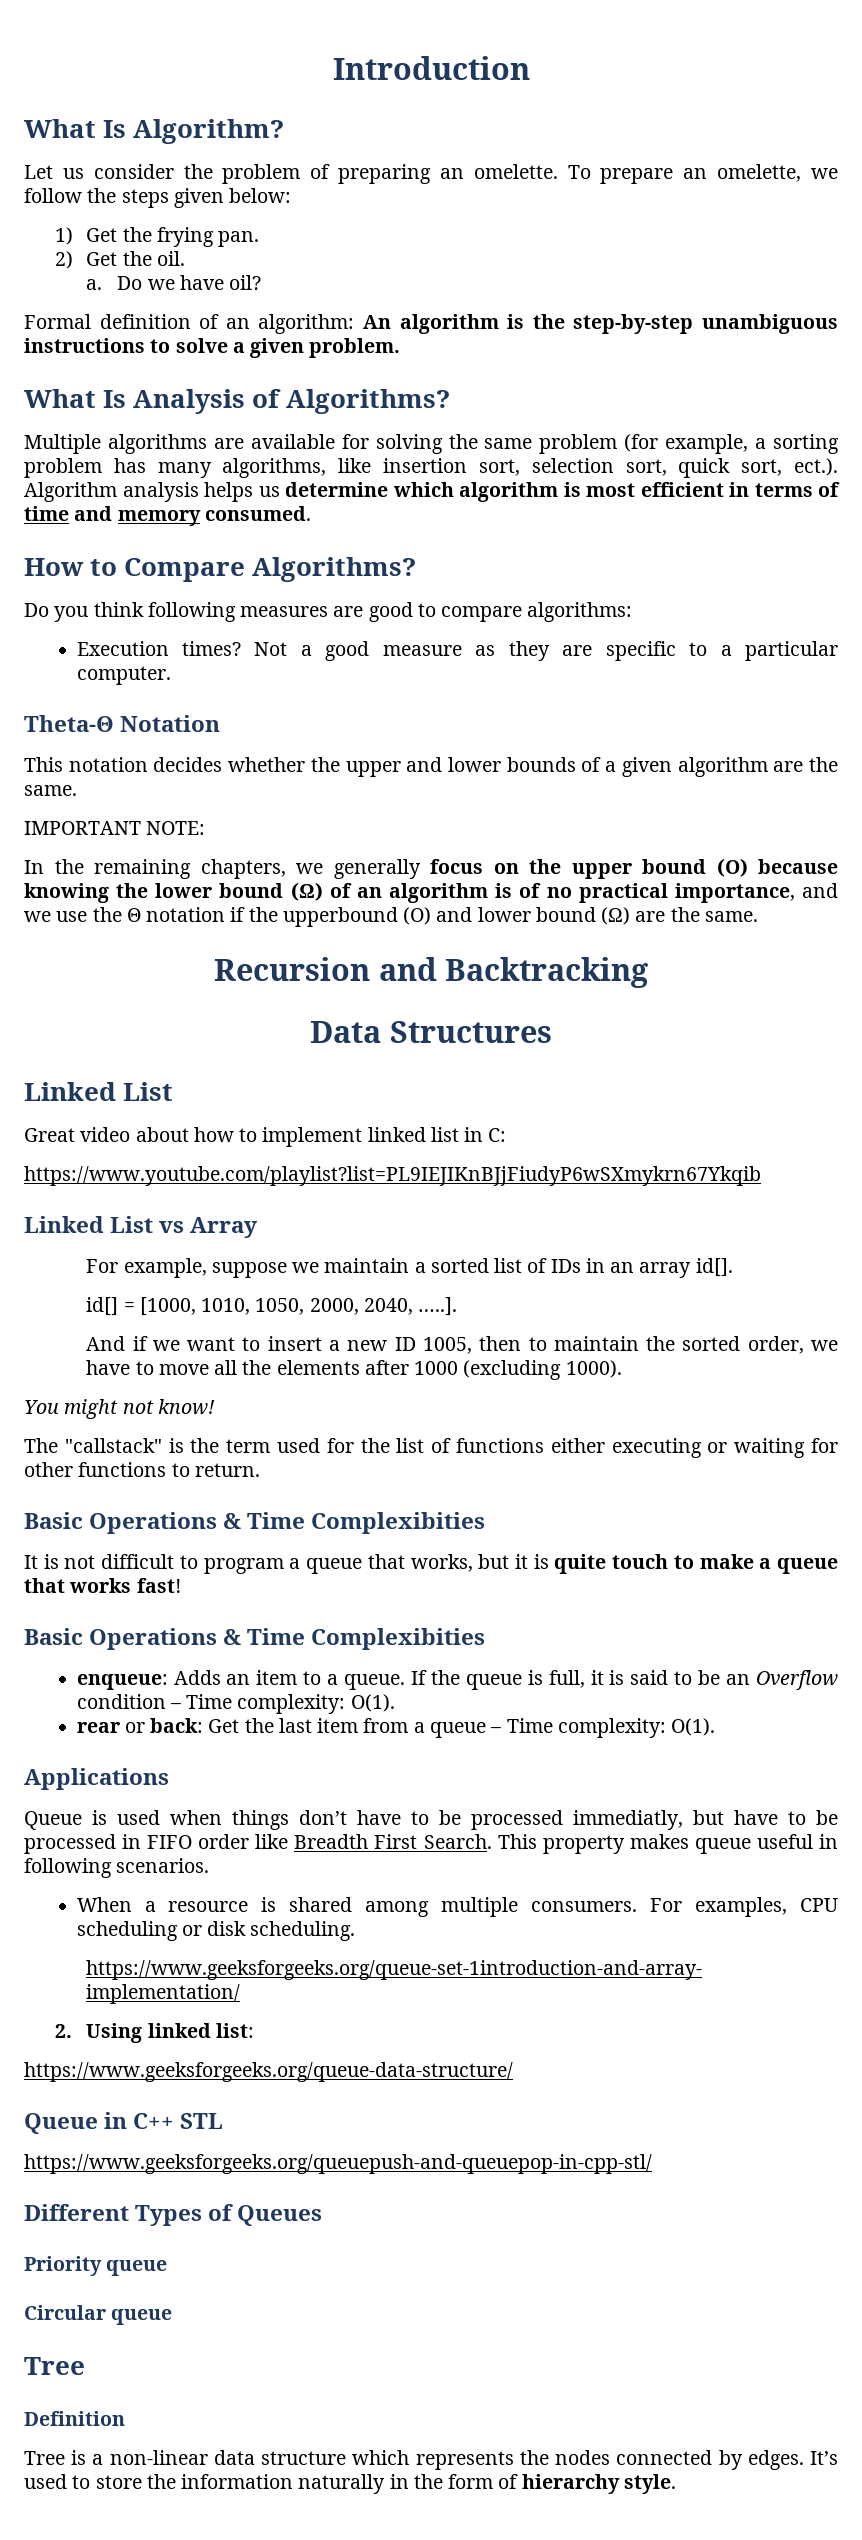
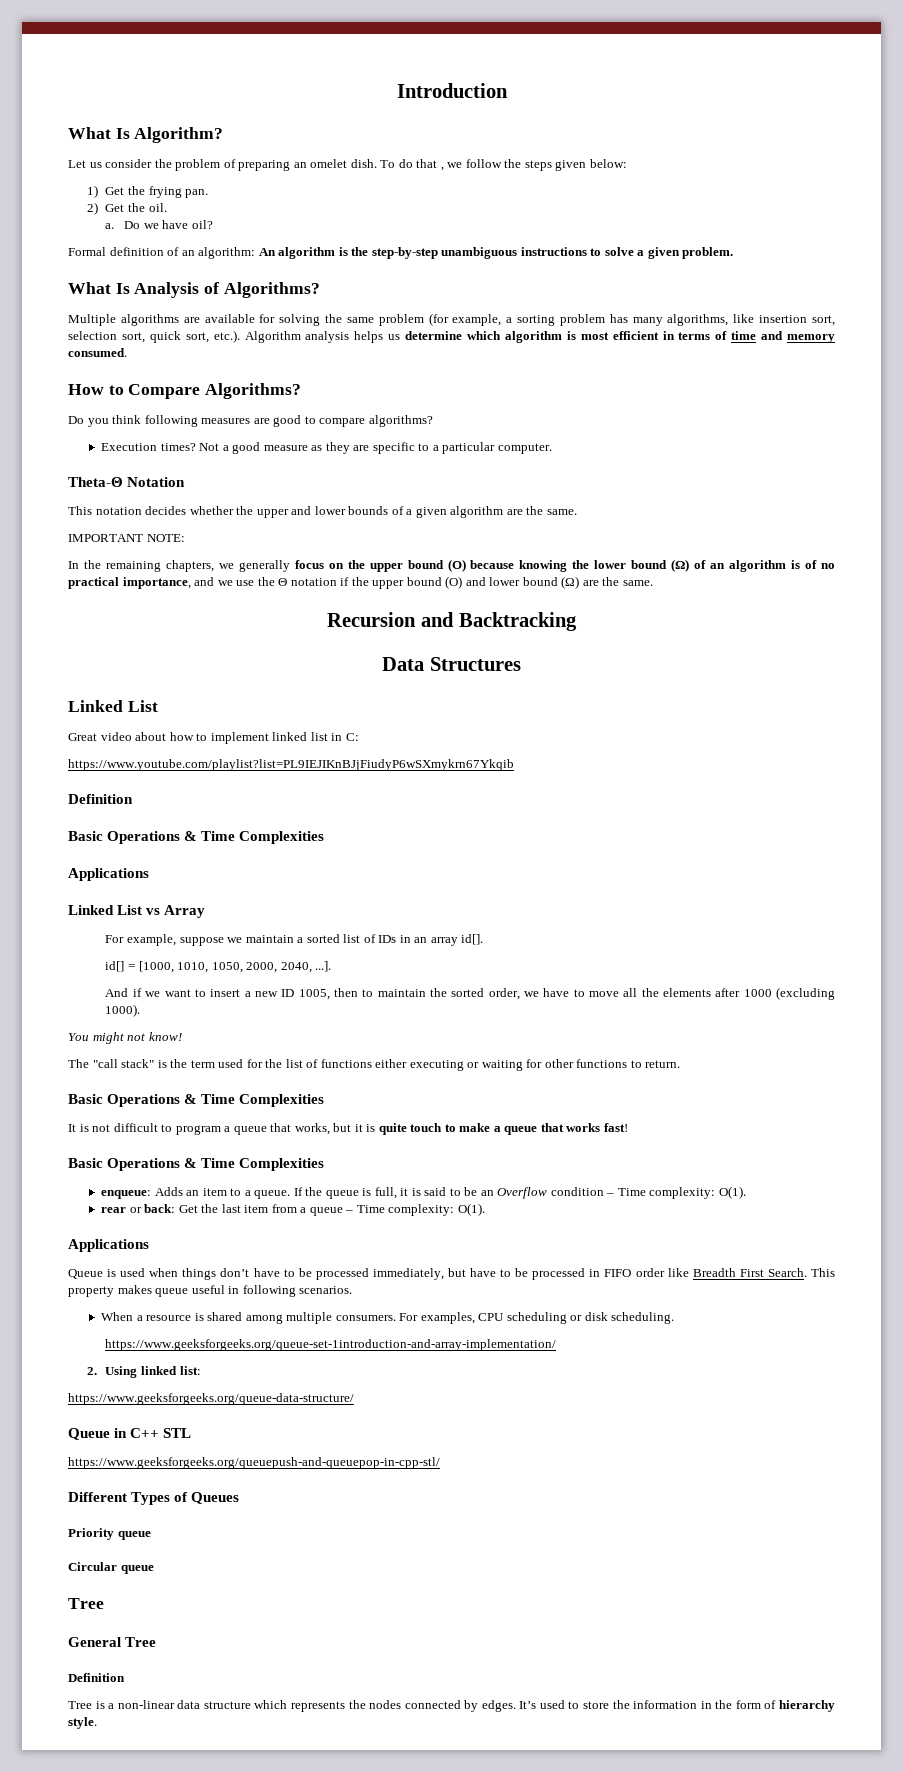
[473,164,802,184] omelette. To prepare an omelette, -> [310,159,444,171] omelet dish. To do that ,
[794,458,839,476] ect.). -> [213,330,240,343] etc.).
[527,602,633,622] algorithms: -> [368,415,433,427] algorithms?
[282,907,398,927] upperbound -> [372,577,442,589] upper bound
(761, 1176) none -> [68,794,133,804] [68,831,325,844] [68,868,149,881] // Definition // Basic Operations & Time Complexities // Applications
[418,1297,458,1316] …..]. -> [315,961,332,972] ...].
[64,1438,162,1453] "callstack" -> [92,1059,155,1068] "call stack"
[311,1512,486,1534] Complexibities -> [239,1094,325,1107] Complexities
[311,1628,486,1650] Complexibities -> [239,1158,325,1171] Complexities
[573,1810,683,1830] immediatly, -> [372,1268,444,1280] immediately,
(85, 2366) none -> [68,1637,157,1647] // General Tree
[298,2474,386,2494] naturally -> (698, 1704) none

